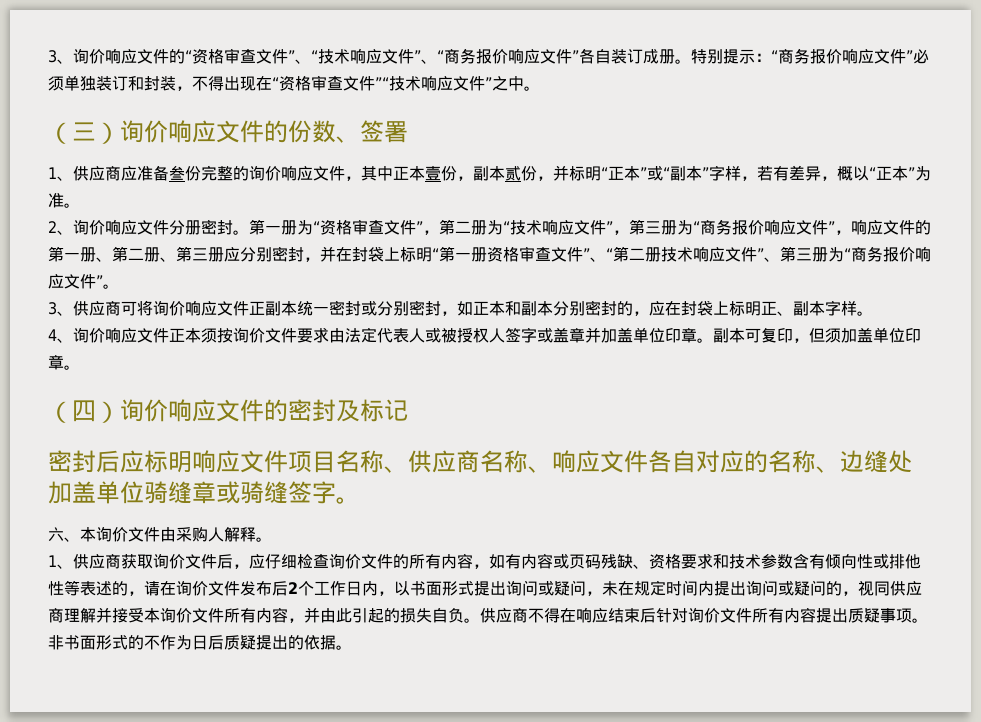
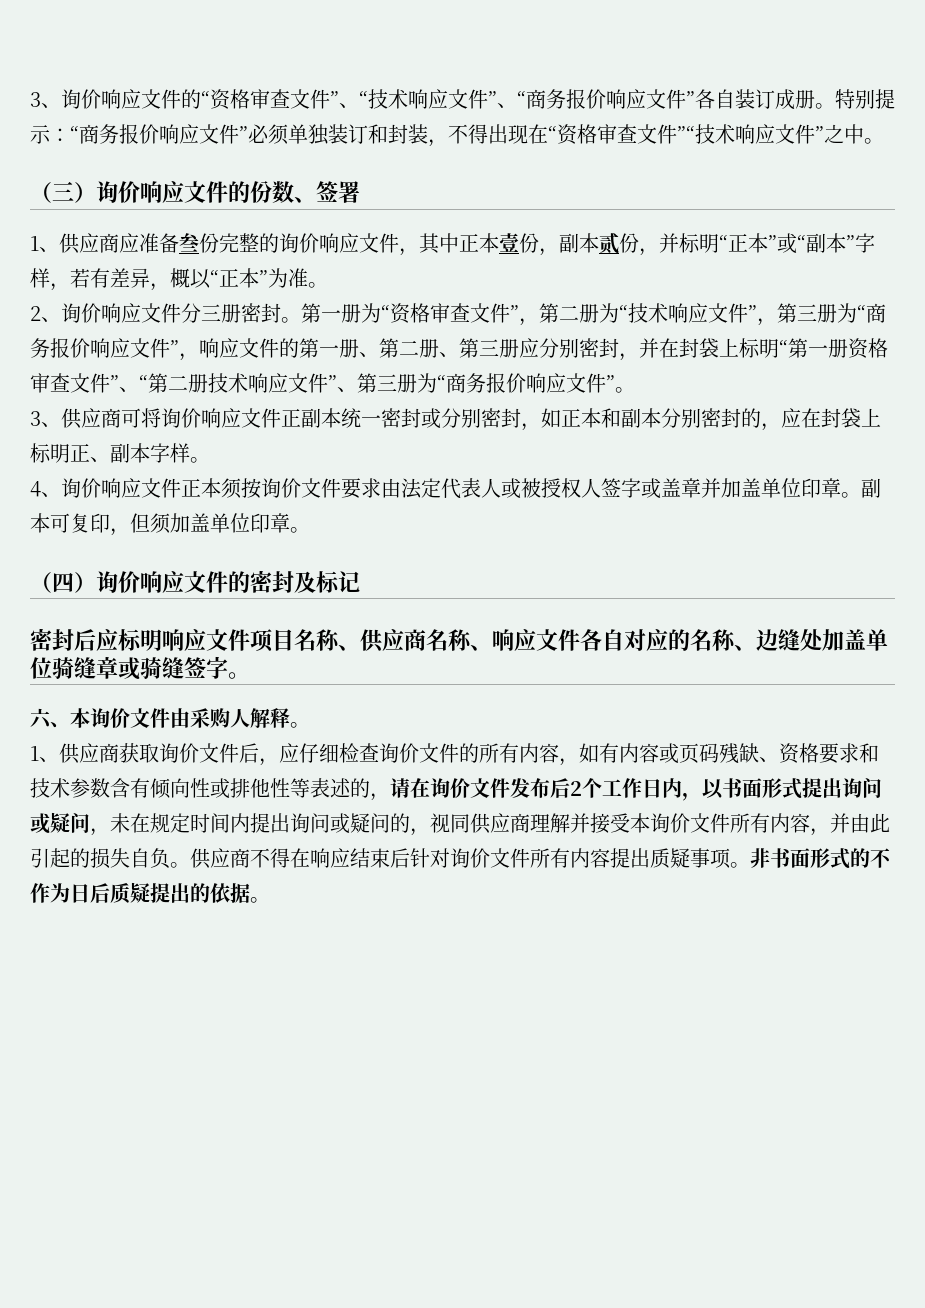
(185, 227) none -> [201,304,221,321] 三

